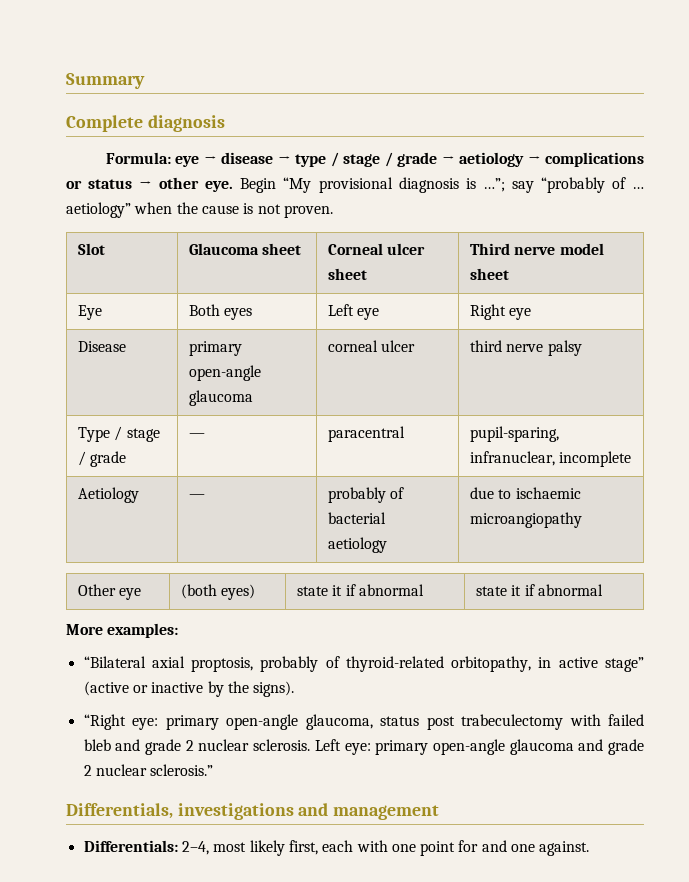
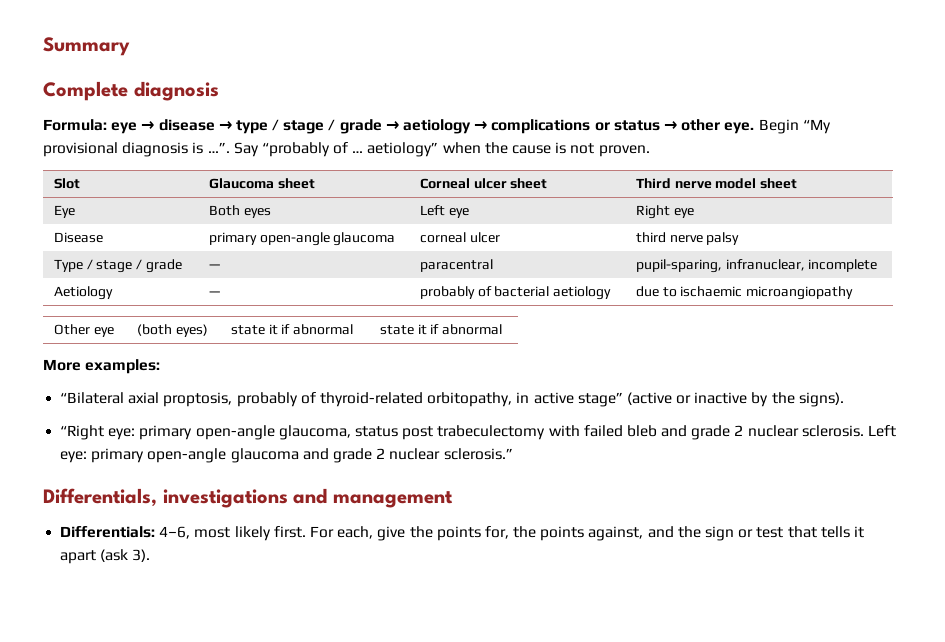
[482,178,534,193] …”; say -> [207,142,259,157] …”. Say
[181,841,209,855] 2–4, -> [159,526,191,539] 4–6,
[288,840,590,856] first, each with one point for and one against. -> [273,526,864,541] [60,549,151,564] first. For each, give the points for, the points against, and the sign or test that tells it apart (ask 3).

